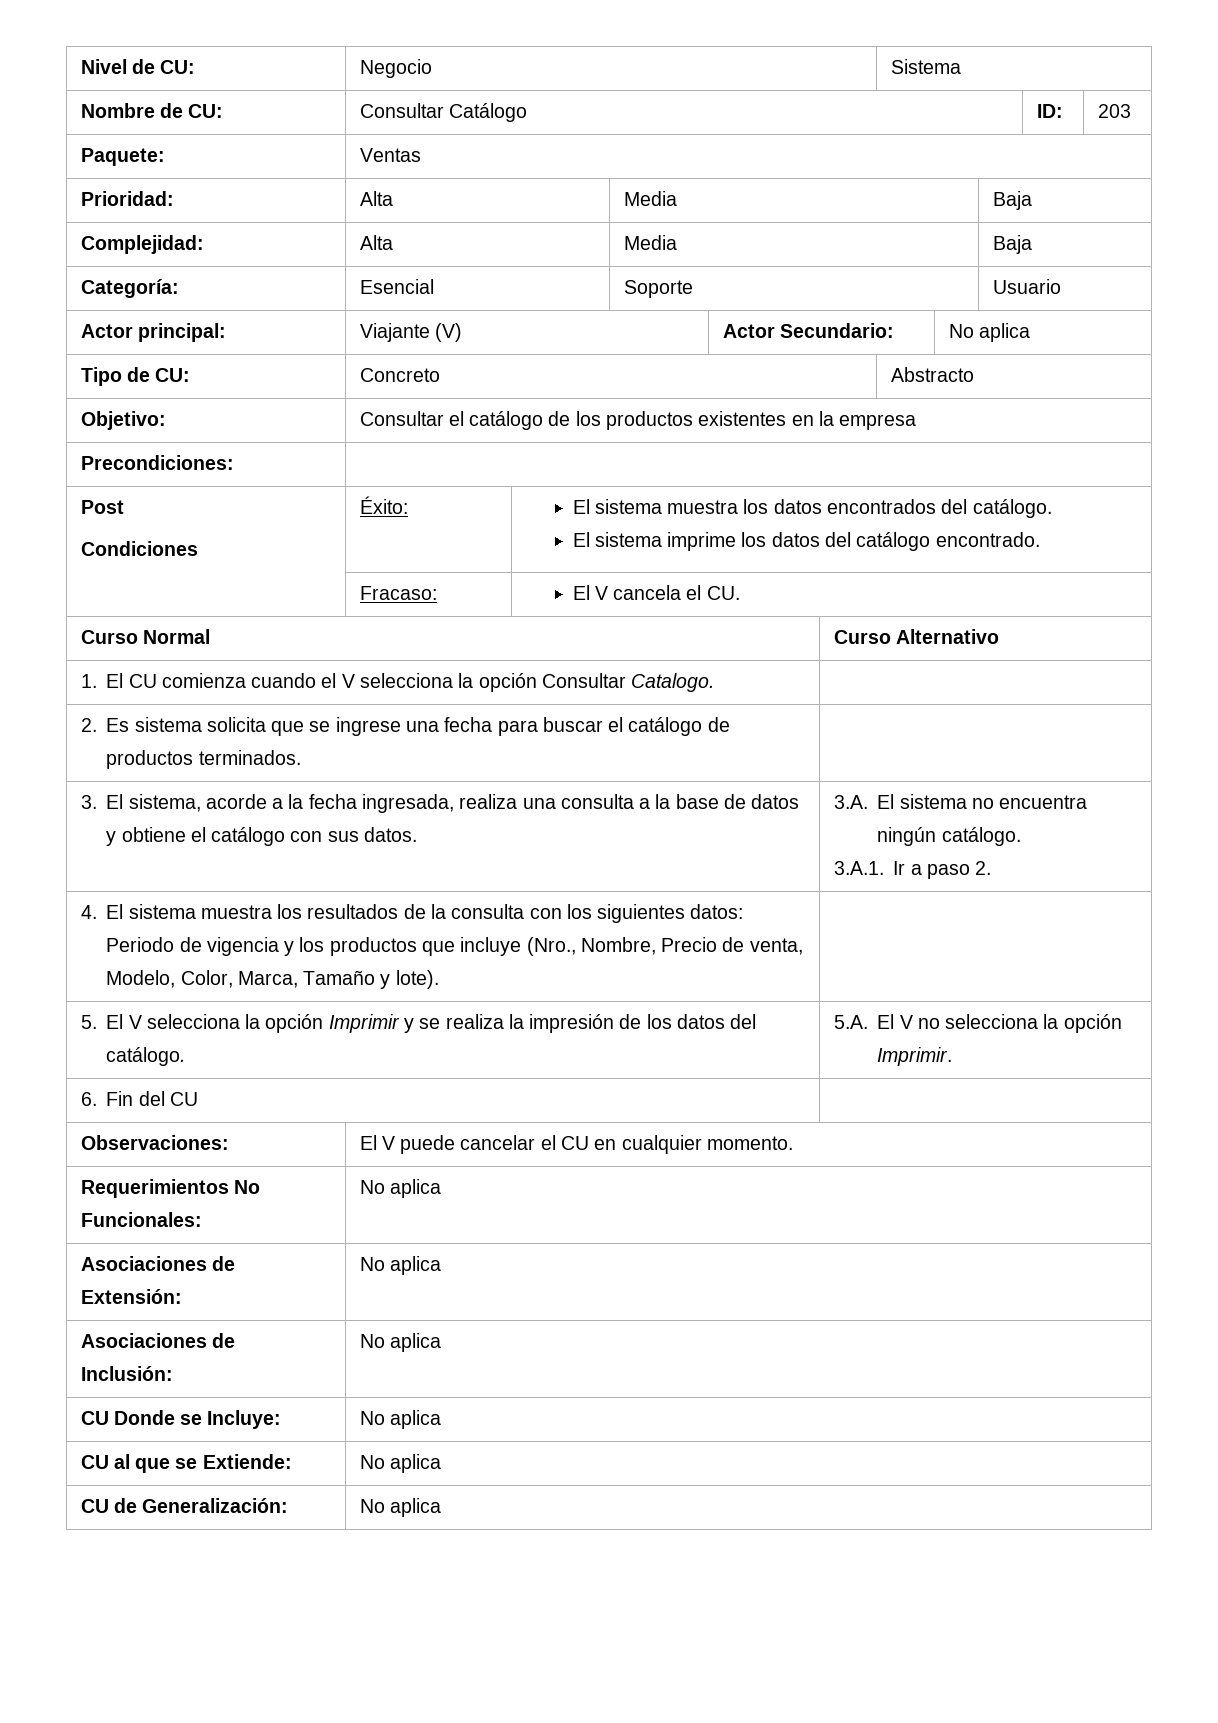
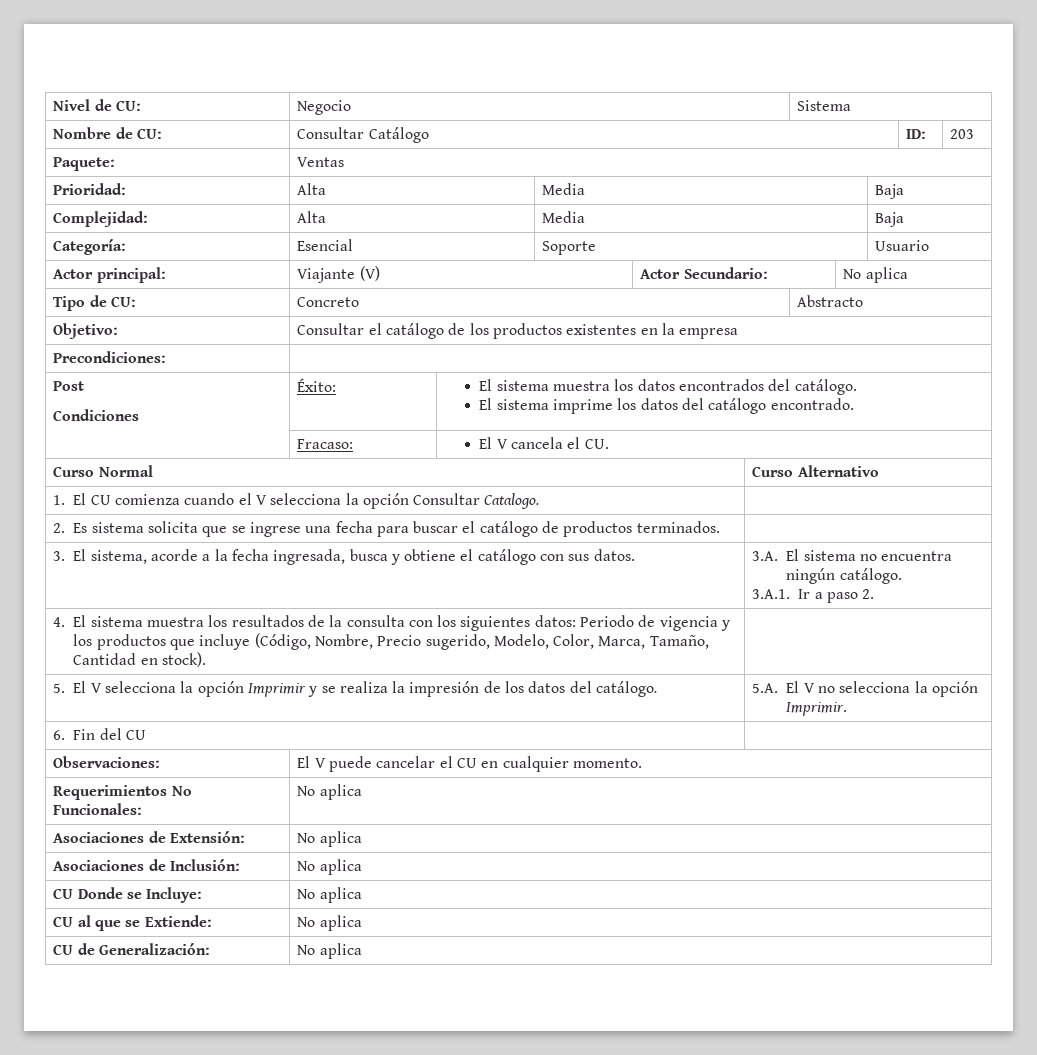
[459,794,800,809] realiza una consulta a la base de datos -> [349,549,388,561] busca
[526,937,576,956] (Nro., -> [254,633,311,650] (Código,
[722,937,803,955] de venta, -> [425,634,490,650] sugerido,
[303,970,439,989] Tamaño y lote). -> [649,635,709,649] [73,652,206,667] Tamaño, Cantidad en stock).

